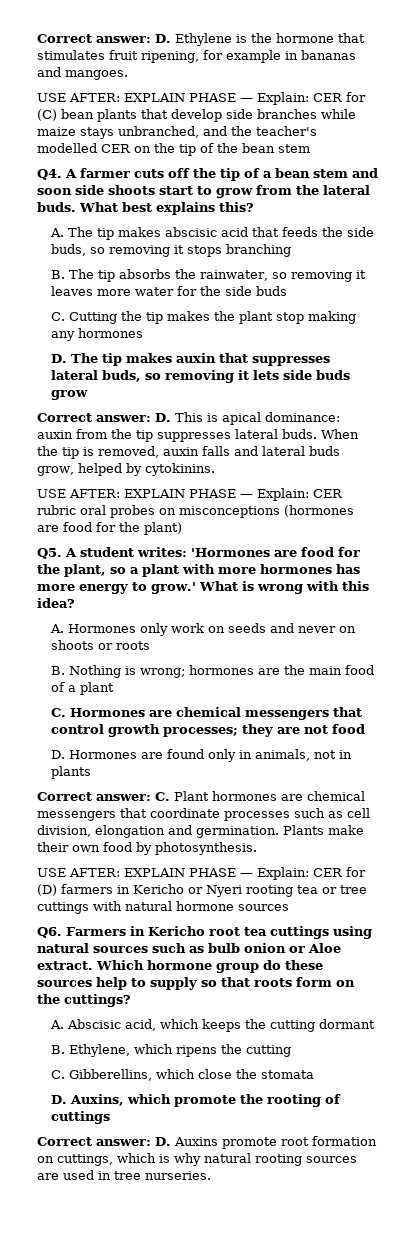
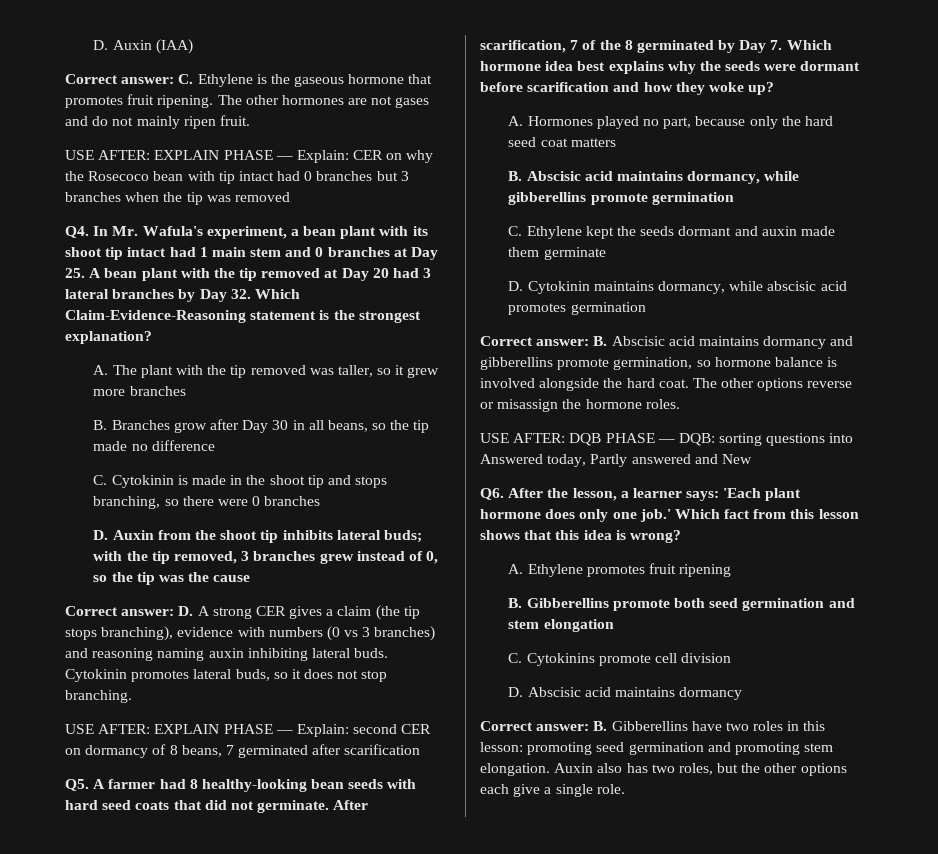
[37,34,171,43] Correct answer: D. -> [93,39,193,54] [65,74,194,84] D. Auxin (IAA) // Correct answer: C.
(272, 38) none -> [294,76,345,87] gaseous
[37,50,356,63] [37,67,128,80] [37,92,366,105] [37,109,356,122] [37,126,317,139] [37,143,310,156] [37,168,378,181] [37,185,370,198] [37,202,254,215] [49,227,374,240] [50,244,291,257] [50,269,366,282] [50,286,287,296] [50,311,356,324] [50,328,143,341] [50,353,330,366] [50,370,350,383] [50,390,88,400] [37,412,340,425] [37,429,359,442] [37,446,340,459] [37,463,215,476] [37,488,343,501] [37,505,354,518] [37,522,182,535] [37,547,360,559] [37,564,360,577] [37,581,369,594] [37,598,75,608] [49,623,356,636] [50,640,150,650] [50,665,374,678] [50,682,114,695] [50,707,362,720] [50,724,365,737] [50,749,352,762] [50,766,91,779] [37,791,365,801] [37,808,370,821] [37,825,364,838] [37,842,257,855] [37,867,366,880] [37,884,367,897] [37,901,289,914] [37,926,372,939] [37,943,341,953] [37,960,323,973] [37,977,355,990] [37,994,131,1007] [49,1019,375,1032] [50,1044,291,1057] [50,1069,314,1081] [50,1094,341,1107] [50,1111,110,1124] [37,1136,377,1149] [37,1153,357,1166] [37,1170,211,1180] stimulates fruit ripening, for example in bananas and mangoes. // USE AFTER: EXPLAIN PHASE — Explain: CER for (C) bean plants that develop side branches while maize stays unbranched, and the teacher's modelled CER on the tip of the bean stem // Q4. A farmer cuts off the tip of a bean stem and soon side shoots start to grow from the lateral buds. What best explains this? // A. The tip makes abscisic acid that feeds the side buds, so removing it stops branching // B. The tip absorbs the rainwater, so removing it leaves more water for the side buds // C. Cutting the tip makes the plant stop making any hormones // D. The tip makes auxin that suppresses lateral buds, so removing it lets side buds grow // Correct answer: D. This is apical dominance: auxin from the tip suppresses lateral buds. When the tip is removed, auxin falls and lateral buds grow, helped by cytokinins. // USE AFTER: EXPLAIN PHASE — Explain: CER rubric oral probes on misconceptions (hormones are food for the plant) // Q5. A student writes: 'Hormones are food for the plant, so a plant with more hormones has more energy to grow.' What is wrong with this idea? // A. Hormones only work on seeds and never on shoots or roots // B. Nothing is wrong; hormones are the main food of a plant // C. Hormones are chemical messengers that control growth processes; they are not food // D. Hormones are found only in animals, not in plants // Correct answer: C. Plant hormones are chemical messengers that coordinate processes such as cell division, elongation and germination. Plants make their own food by photosynthesis. // USE AFTER: EXPLAIN PHASE — Explain: CER for (D) farmers in Kericho or Nyeri rooting tea or tree cuttings with natural hormone sources // Q6. Farmers in Kericho root tea cuttings using natural sources such as bulb onion or Aloe extract. Which hormone group do these sources help to supply so that roots form on the cuttings? // A. Abscisic acid, which keeps the cutting dormant // B. Ethylene, which ripens the cutting // C. Gibberellins, which close the stomata // D. Auxins, which promote the rooting of cuttings // Correct answer: D. Auxins promote root formation on cuttings, which is why natural rooting sources are used in tree nurseries. -> [65,94,430,108] [65,115,250,129] [65,150,434,163] [65,171,409,184] [65,192,290,205] [65,226,428,239] [65,247,439,260] [65,268,432,281] [65,289,300,302] [65,310,421,323] [65,331,152,344] [93,365,440,378] [93,386,186,396] [93,419,430,433] [93,440,215,451] [93,475,388,488] [93,496,321,509] [93,530,422,543] [93,551,439,564] [93,572,251,585] [65,605,420,620] [65,626,436,641] [65,648,389,661] [65,669,388,682] [65,690,132,703] [65,724,432,737] [65,744,421,758] [65,779,417,792] [65,800,369,813] [480,40,832,53] [480,61,861,74] [480,82,775,95] [508,116,833,129] [508,137,616,147] [508,171,800,184] [508,192,734,205] [508,226,835,239] [508,247,606,260] [508,281,847,294] [508,302,646,315] [480,336,854,349] [480,357,838,370] [480,378,853,391] [480,399,680,412] [480,433,854,446] [480,454,752,467] [480,488,802,501] [480,509,859,522] [480,530,681,543] [508,563,732,577] [508,598,855,611] [508,619,614,632] [508,653,732,666] [508,687,743,700] [480,721,826,731] [480,742,834,755] [480,763,847,776] [480,784,625,797] promotes fruit ripening. The other hormones are not gases and do not mainly ripen fruit. // USE AFTER: EXPLAIN PHASE — Explain: CER on why the Rosecoco bean with tip intact had 0 branches but 3 branches when the tip was removed // Q4. In Mr. Wafula's experiment, a bean plant with its shoot tip intact had 1 main stem and 0 branches at Day 25. A bean plant with the tip removed at Day 20 had 3 lateral branches by Day 32. Which Claim-Evidence-Reasoning statement is the strongest explanation? // A. The plant with the tip removed was taller, so it grew more branches // B. Branches grow after Day 30 in all beans, so the tip made no difference // C. Cytokinin is made in the shoot tip and stops branching, so there were 0 branches // D. Auxin from the shoot tip inhibits lateral buds; with the tip removed, 3 branches grew instead of 0, so the tip was the cause // Correct answer: D. A strong CER gives a claim (the tip stops branching), evidence with numbers (0 vs 3 branches) and reasoning naming auxin inhibiting lateral buds. Cytokinin promotes lateral buds, so it does not stop branching. // USE AFTER: EXPLAIN PHASE — Explain: second CER on dormancy of 8 beans, 7 germinated after scarification // Q5. A farmer had 8 healthy-looking bean seeds with hard seed coats that did not germinate. After scarification, 7 of the 8 germinated by Day 7. Which hormone idea best explains why the seeds were dormant before scarification and how they woke up? // A. Hormones played no part, because only the hard seed coat matters // B. Abscisic acid maintains dormancy, while gibberellins promote germination // C. Ethylene kept the seeds dormant and auxin made them germinate // D. Cytokinin maintains dormancy, while abscisic acid promotes germination // Correct answer: B. Abscisic acid maintains dormancy and gibberellins promote germination, so hormone balance is involved alongside the hard coat. The other options reverse or misassign the hormone roles. // USE AFTER: DQB PHASE — DQB: sorting questions into Answered today, Partly answered and New // Q6. After the lesson, a learner says: 'Each plant hormone does only one job.' Which fact from this lesson shows that this idea is wrong? // A. Ethylene promotes fruit ripening // B. Gibberellins promote both seed germination and stem elongation // C. Cytokinins promote cell division // D. Abscisic acid maintains dormancy // Correct answer: B. Gibberellins have two roles in this lesson: promoting seed germination and promoting stem elongation. Auxin also has two roles, but the other options each give a single role.

